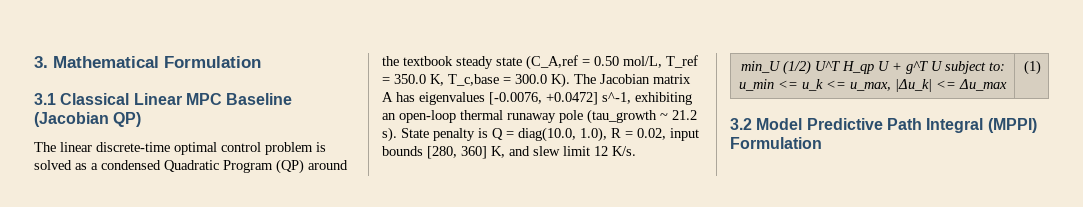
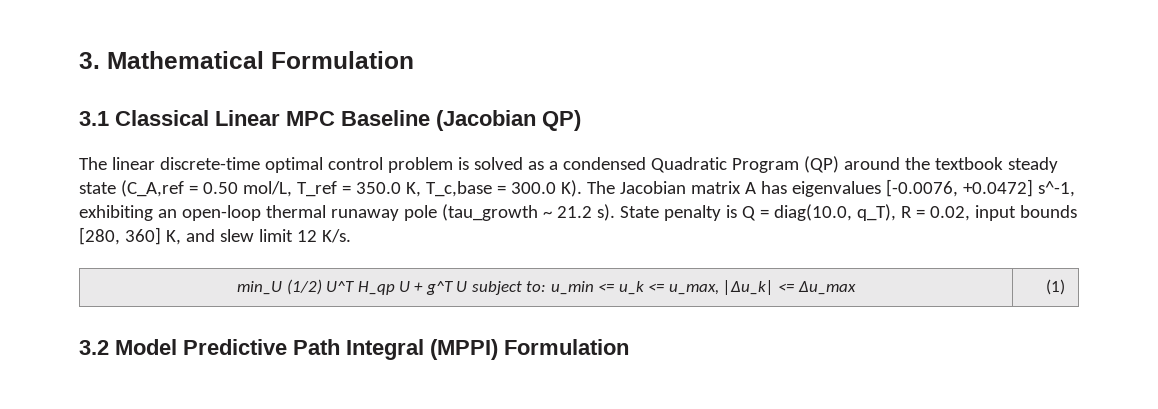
[580,127,607,142] 1.0), -> [856,204,896,221] q_T),

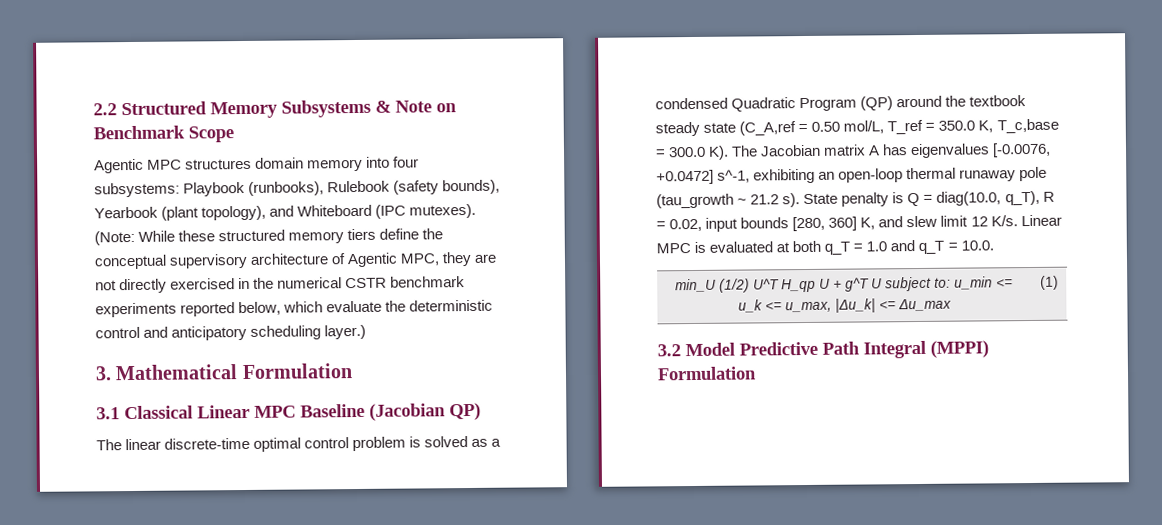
(79, 60) none -> [93,99,457,119] [93,125,234,143] [94,156,420,174] [94,179,501,198] [94,203,477,221] [94,228,444,246] [94,251,497,270] [95,276,466,294] [95,299,494,318] [95,324,367,341] 2.2 Structured Memory Subsystems & Note on Benchmark Scope // Agentic MPC structures domain memory into four subsystems: Playbook (runbooks), Rulebook (safety bounds), Yearbook (plant topology), and Whiteboard (IPC mutexes). (Note: While these structured memory tiers define the conceptual supervisory architecture of Agentic MPC, they are not directly exercised in the numerical CSTR benchmark experiments reported below, which evaluate the deterministic control and anticipatory scheduling layer.) //
(351, 236) none -> [1020,214,1062,227] [656,240,994,255] Linear MPC is evaluated at both q_T = 1.0 and q_T = 10.0.

